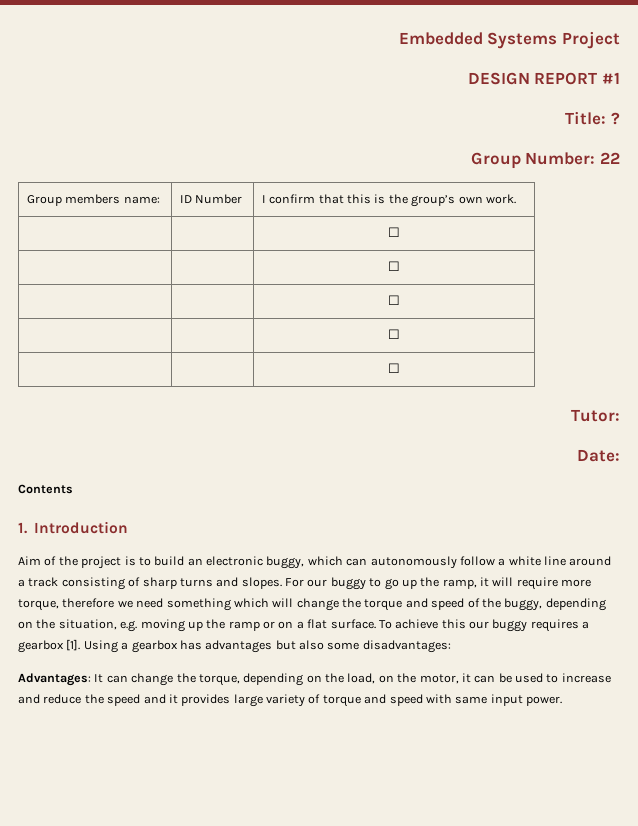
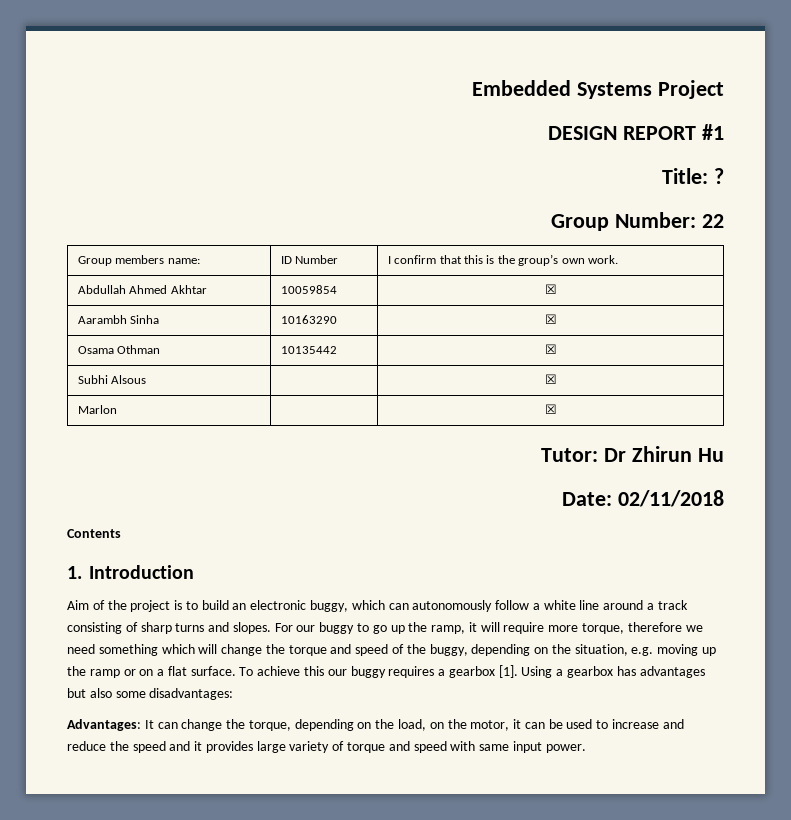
[388,227,400,237] [388,261,400,271] [388,295,400,305] [388,329,400,339] [388,363,400,373] [571,409,620,422] | | ☐ // | | ☐ // | | ☐ // | | ☐ // | | ☐ // Tutor: -> [77,285,207,294] [280,285,337,294] [544,284,557,294] [77,315,160,324] [280,315,337,324] [544,314,557,324] [77,345,161,354] [280,346,337,354] [544,344,557,354] [77,375,147,384] [544,374,557,384] [77,405,117,414] [544,404,557,414] [541,446,725,462] Abdullah Ahmed Akhtar | 10059854 | ☒ // Aarambh Sinha | 10163290 | ☒ // Osama Othman | 10135442 | ☒ // Subhi Alsous | | ☒ // Marlon | | ☒ // Tutor: Dr Zhirun Hu
(620, 455) none -> [618,490,724,507] 02/11/2018

